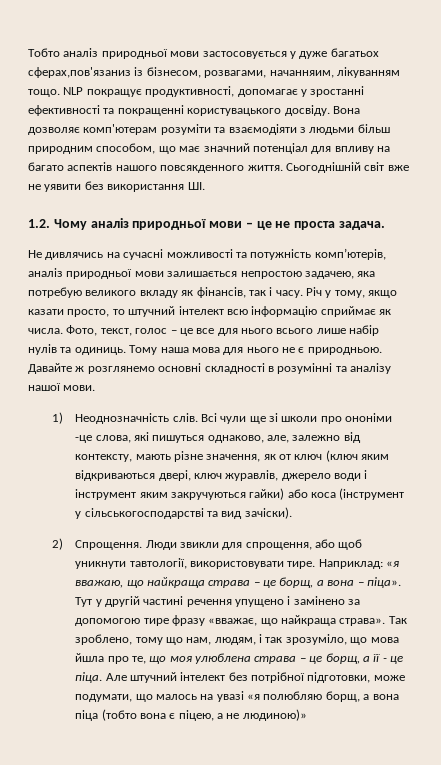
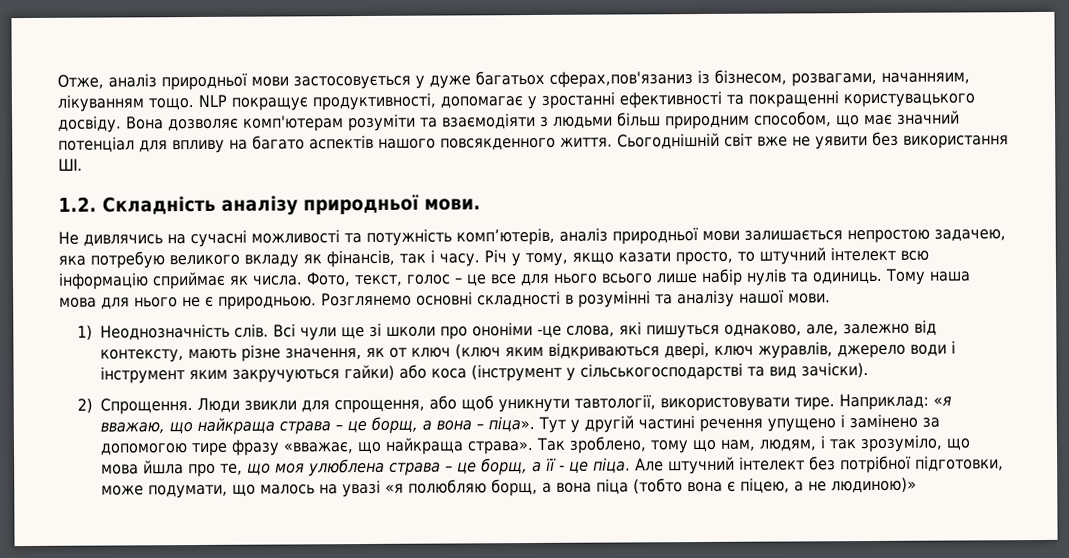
[28,48,60,57] Тобто -> [57,74,104,89] Отже,
[53,218,386,230] Чому аналіз природньої мови – це не проста задача. -> [102,194,481,216] Складність аналізу природньої мови.
[28,363,155,374] Давайте ж розглянемо -> [321,292,412,307] Розглянемо

